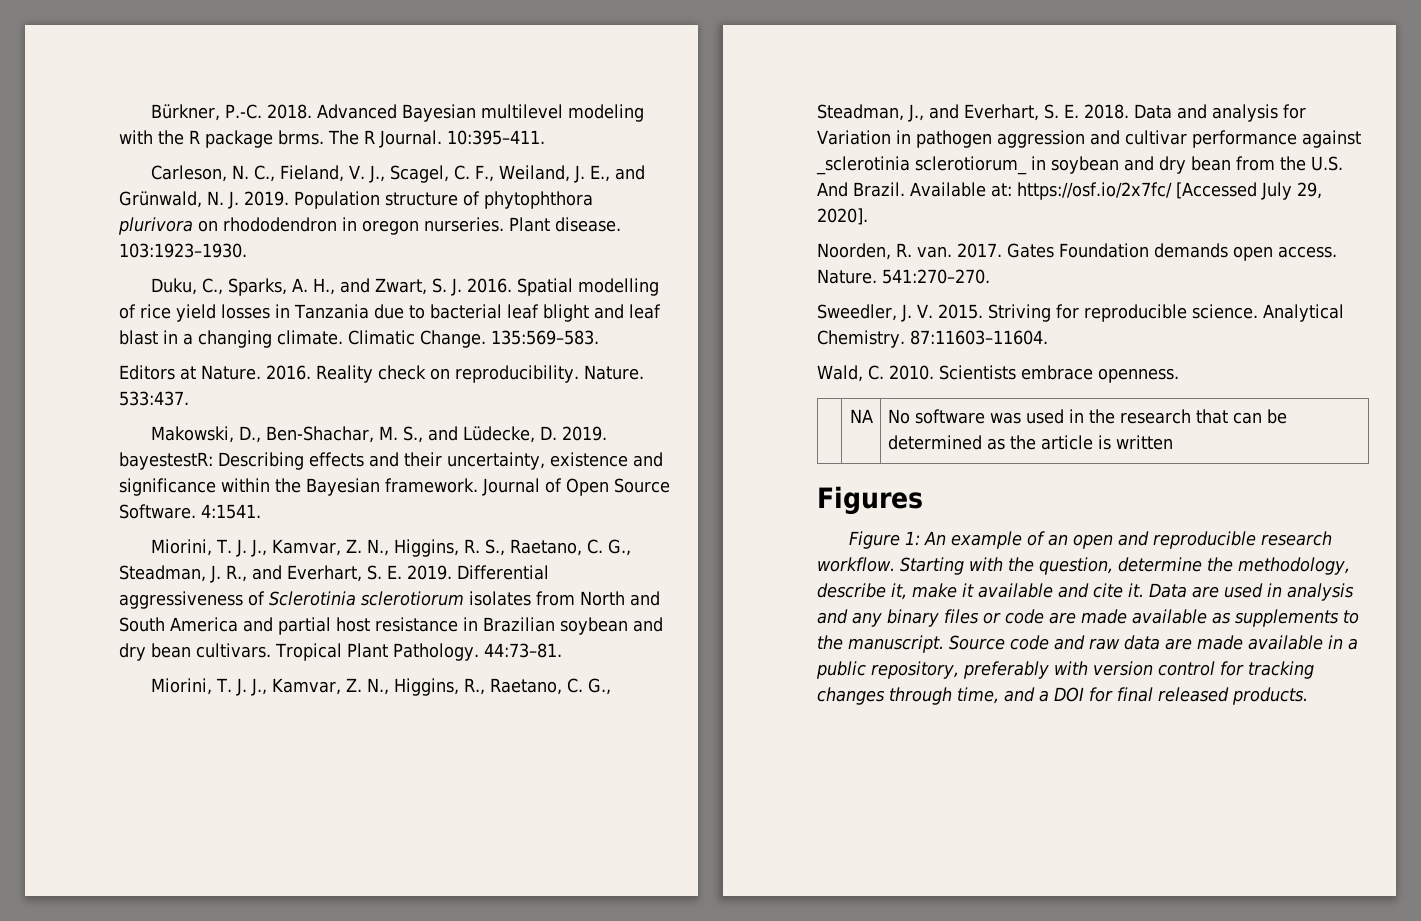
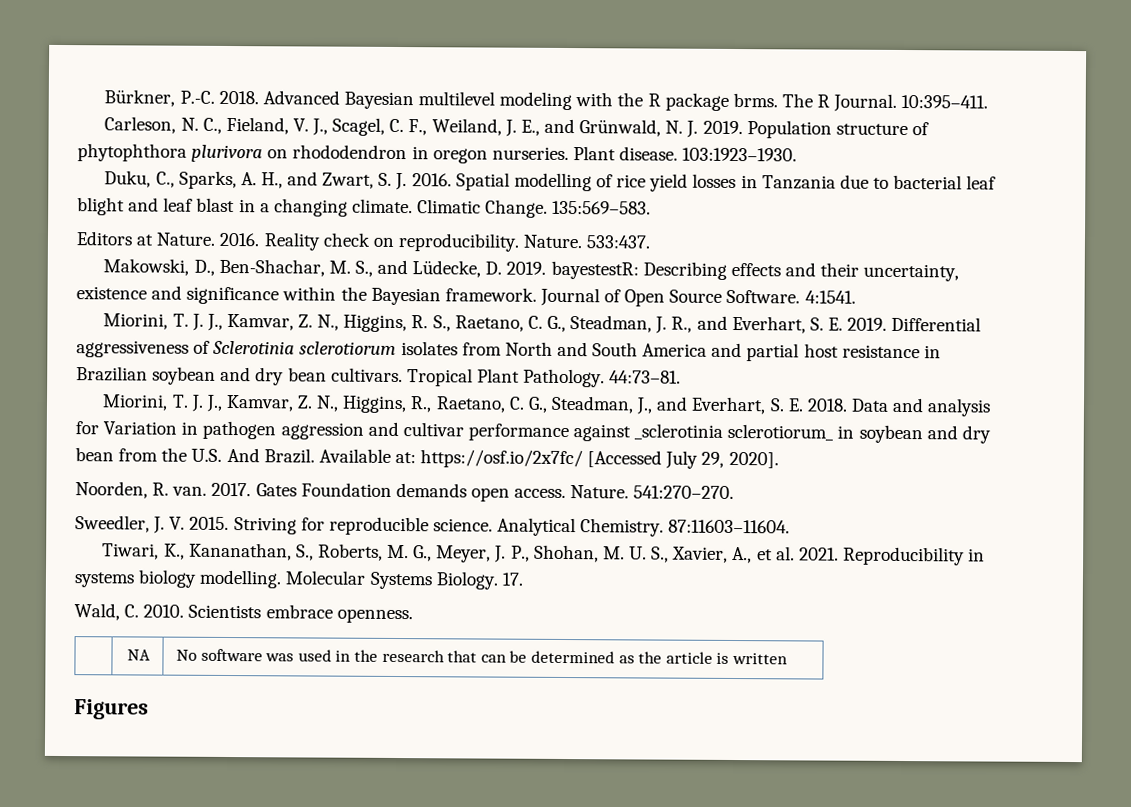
(1048, 337) none -> [102,542,986,566] [74,569,523,590] // Tiwari, K., Kananathan, S., Roberts, M. G., Meyer, J. P., Shohan, M. U. S., Xavier, A., et al. 2021. Reproducibility in systems biology modelling. Molecular Systems Biology. 17.
[848,531,1332,549] [817,557,1350,575] [817,583,1354,601] [817,609,1359,627] [817,635,1358,653] [816,661,1314,679] [817,687,1308,705] // Figure 1: An example of an open and reproducible research workflow. Starting with the question, determine the methodology, describe it, make it available and cite it. Data are used in analysis and any binary files or code are made available as supplements to the manuscript. Source code and raw data are made available in a public repository, preferably with version control for tracking changes through time, and a DOI for final released products. -> (149, 709) none

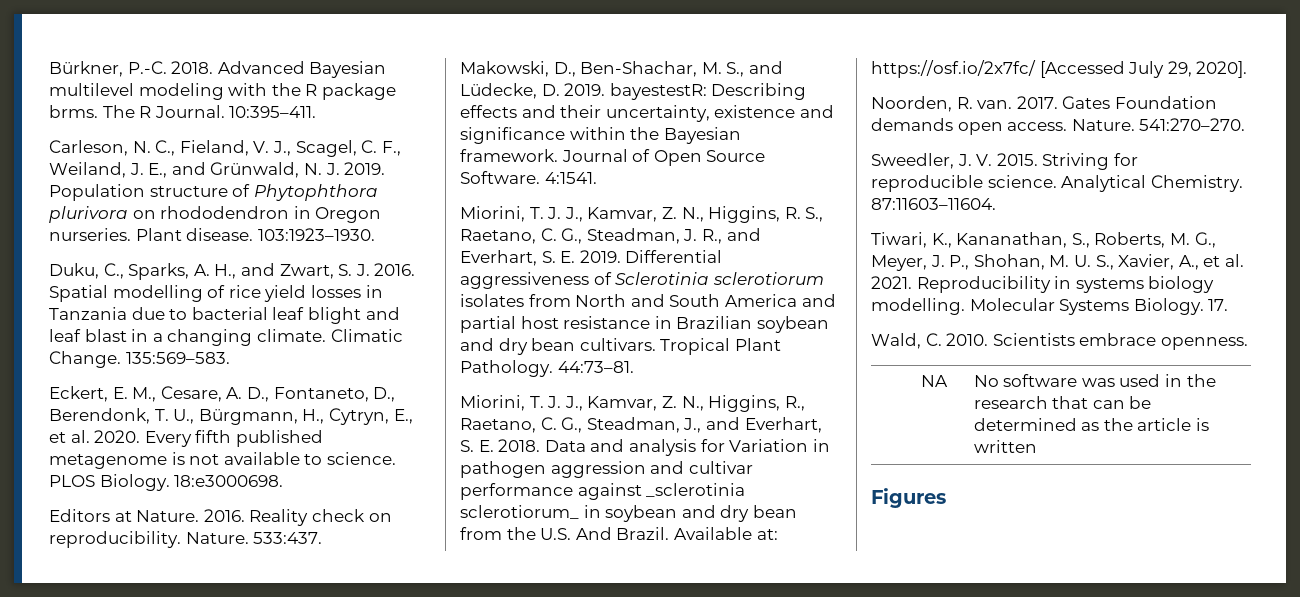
[77,143,187,162] phytophthora -> [253,184,378,201] Phytophthora
[432,148,488,164] oregon -> [315,207,382,223] Oregon
(652, 207) none -> [49,386,396,402] [49,408,413,425] [49,430,323,447] [49,452,396,469] [49,474,284,491] // Eckert, E. M., Cesare, A. D., Fontaneto, D., Berendonk, T. U., Bürgmann, H., Cytryn, E., et al. 2020. Every fifth published metagenome is not available to science. PLOS Biology. 18:e3000698.

